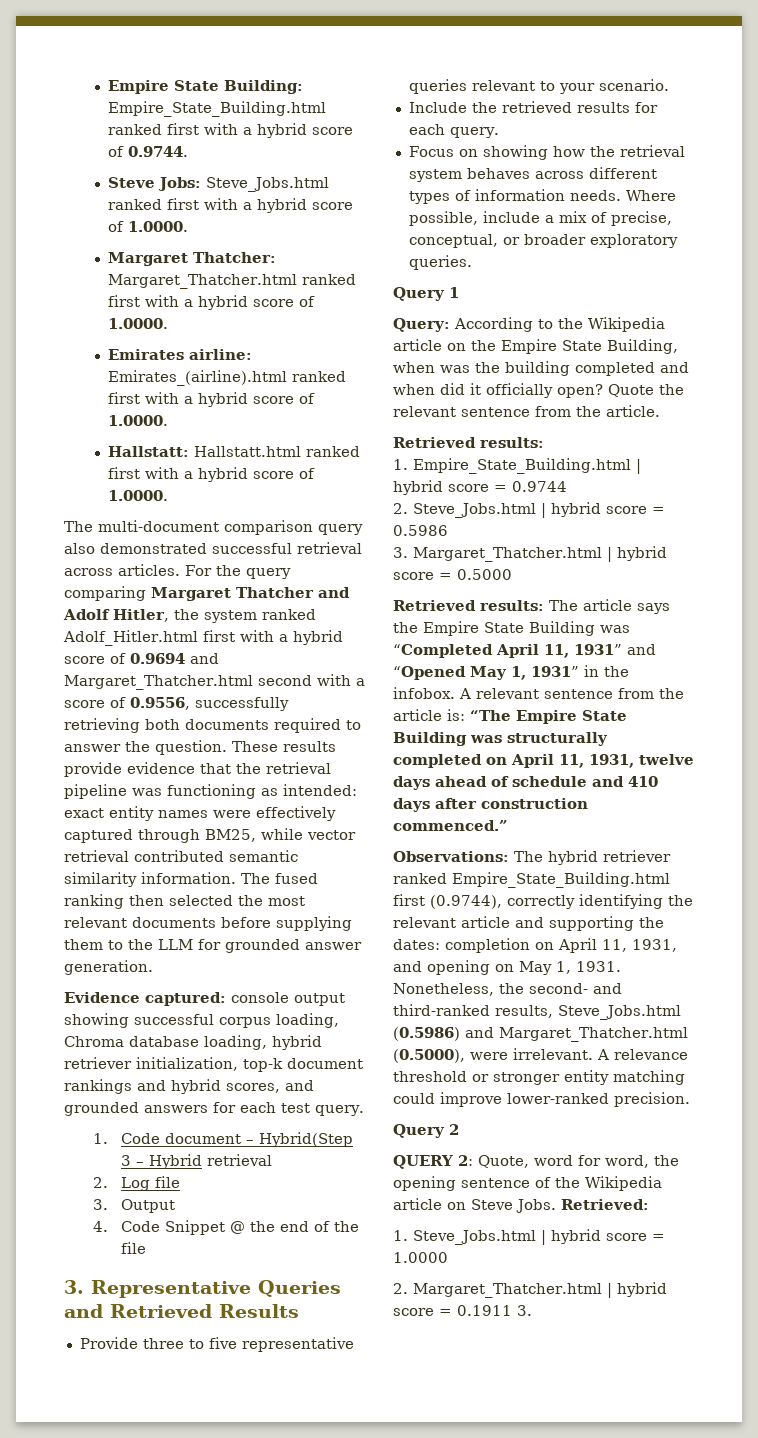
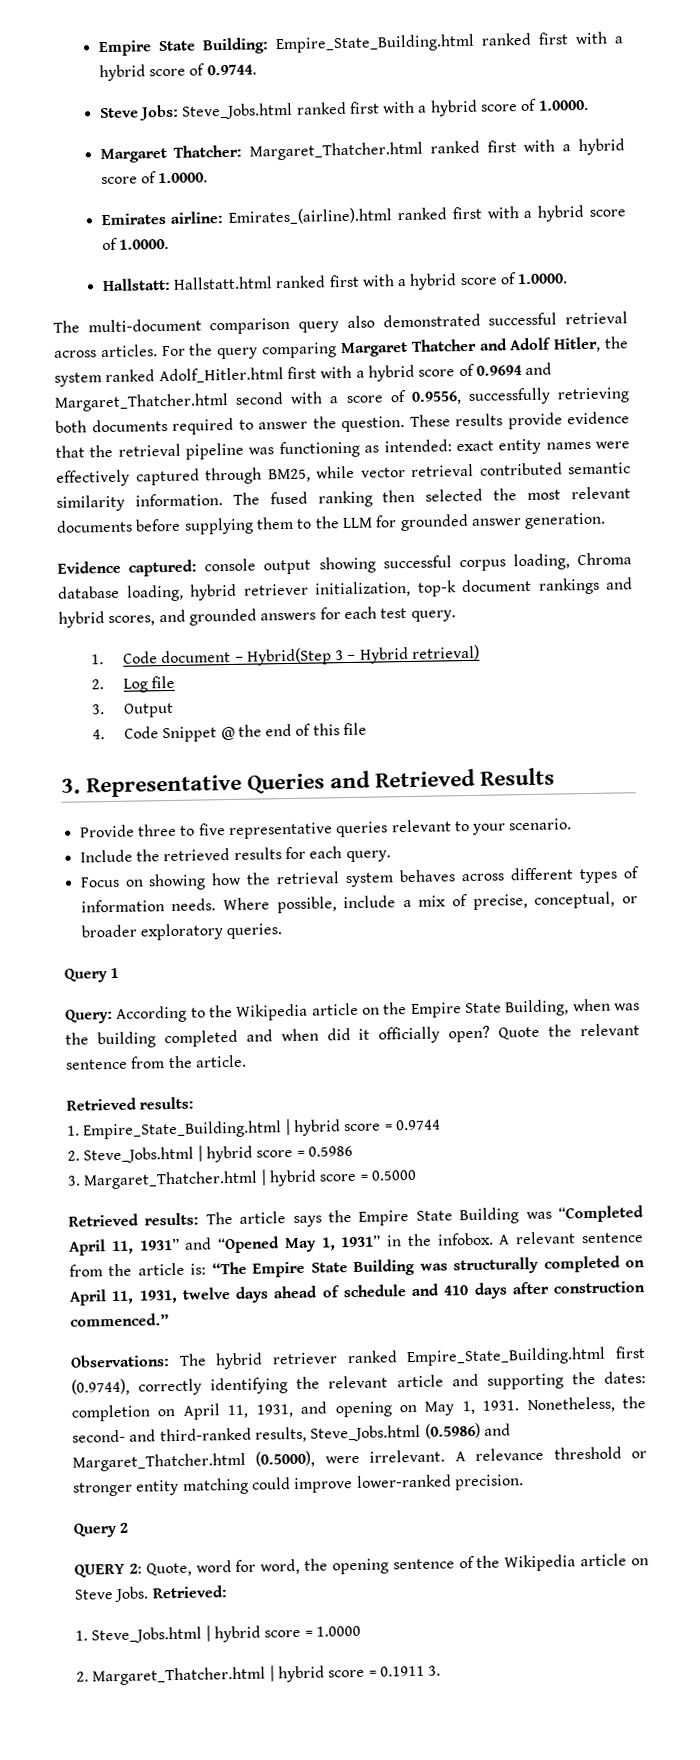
[207,1154,273,1166] retrieval -> [412,644,481,661] retrieval)
[334,1221,360,1232] the -> [312,723,340,736] this

